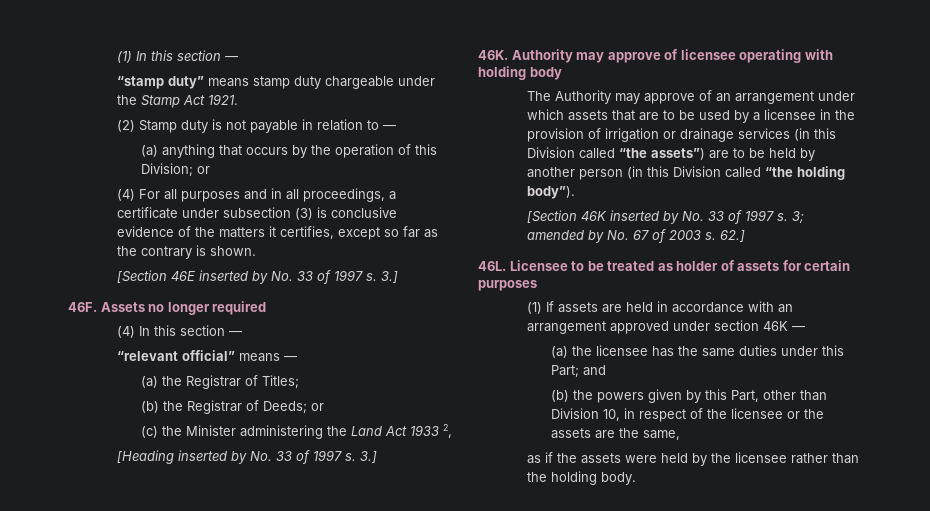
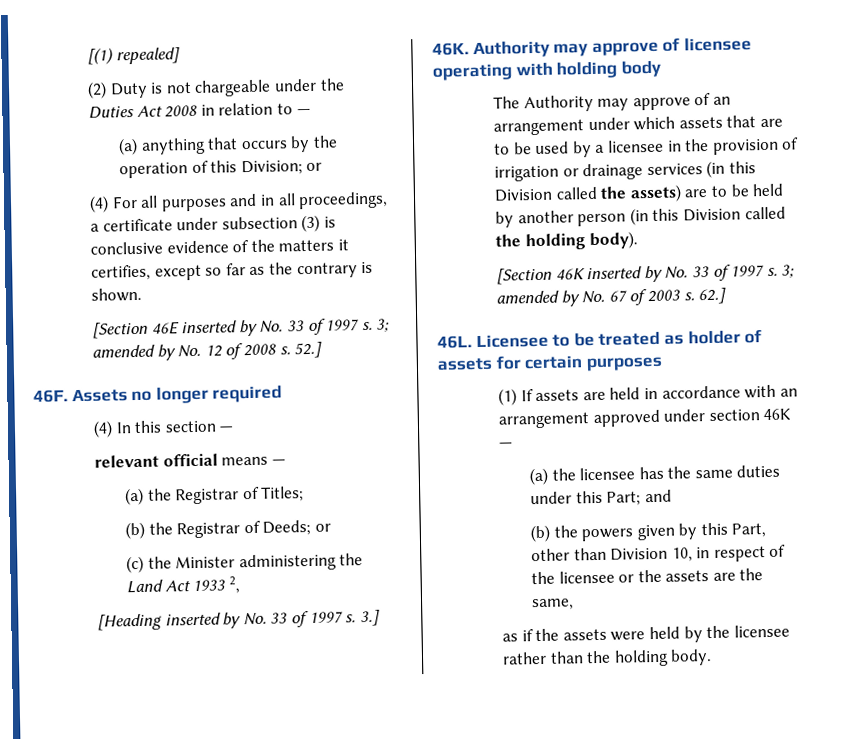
[116,50,239,63] [116,76,435,89] [116,94,238,108] [116,119,298,133] (1) In this section — // “stamp duty” means stamp duty chargeable under the Stamp Act 1921. // (2) Stamp duty is not payable -> [86,47,180,65] [86,78,345,99] [87,104,198,119] [(1) repealed] // (2) Duty is not chargeable under the Duties Act 2008
[380,271,398,283] 3.] -> [376,318,391,332] [91,341,323,361] 3; amended by No. 12 of 2008 s. 52.]
[116,350,235,361] “relevant official” -> [93,453,218,468] relevant official
[618,148,705,160] “the assets”) -> [600,184,682,203] the assets)
[764,166,845,180] [526,186,575,199] “the holding body”). -> [494,231,639,251] the holding body).

